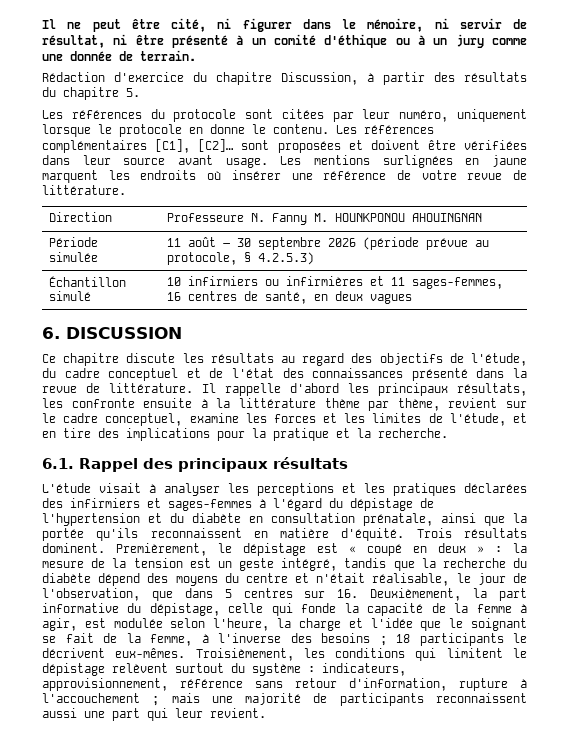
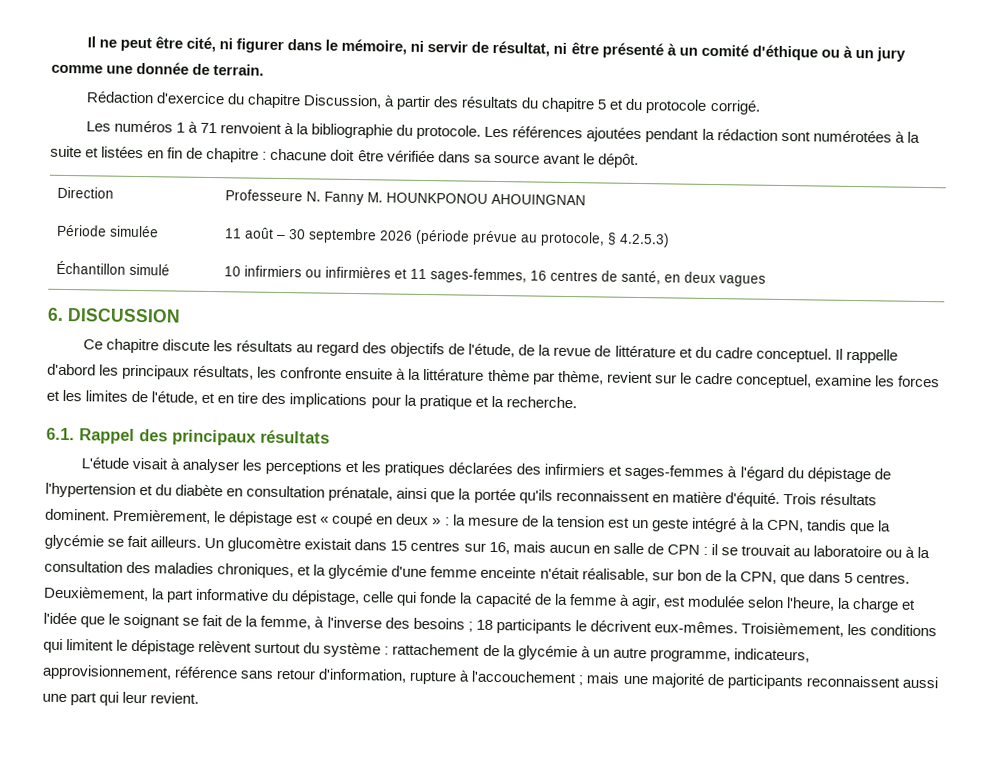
[126,88,140,97] [42,109,527,122] [42,124,434,137] [42,139,527,153] [42,155,527,168] [42,170,527,183] [42,185,126,195] 5. // Les références du protocole sont citées par leur numéro, uniquement lorsque le protocole en donne le contenu. Les références complémentaires [C1], [C2]… sont proposées et doivent être vérifiées dans leur source avant usage. Les mentions surlignées en jaune marquent les endroits où insérer une référence de votre revue de littérature. -> [597,98,761,115] [85,120,920,143] [50,145,639,168] 5 et du protocole corrigé. // Les numéros 1 à 71 renvoient à la bibliographie du protocole. Les références ajoutées pendant la rédaction sont numérotées à la suite et listées en fin de chapitre : chacune doit être vérifiée dans sa source avant le dépôt.
[42,368,527,381] [42,383,193,393] du cadre conceptuel et de l'état des connaissances présenté dans la revue de littérature. -> [518,344,832,363] de la revue de littérature et du cadre conceptuel.
[281,558,527,571] [42,573,527,586] [42,588,359,601] intégré, tandis que la recherche du diabète dépend des moyens du centre et n'était réalisable, le jour de l'observation, que dans 5 centres sur 16. -> [690,517,892,535] [44,534,931,559] [44,560,910,586] intégré à la CPN, tandis que la glycémie se fait ailleurs. Un glucomètre existait dans 15 centres sur 16, mais aucun en salle de CPN : il se trouvait au laboratoire ou à la consultation des maladies chroniques, et la glycémie d'une femme enceinte n'était réalisable, sur bon de la CPN, que dans 5 centres.
(315, 669) none -> [392,643,731,663] rattachement de la glycémie à un autre programme,

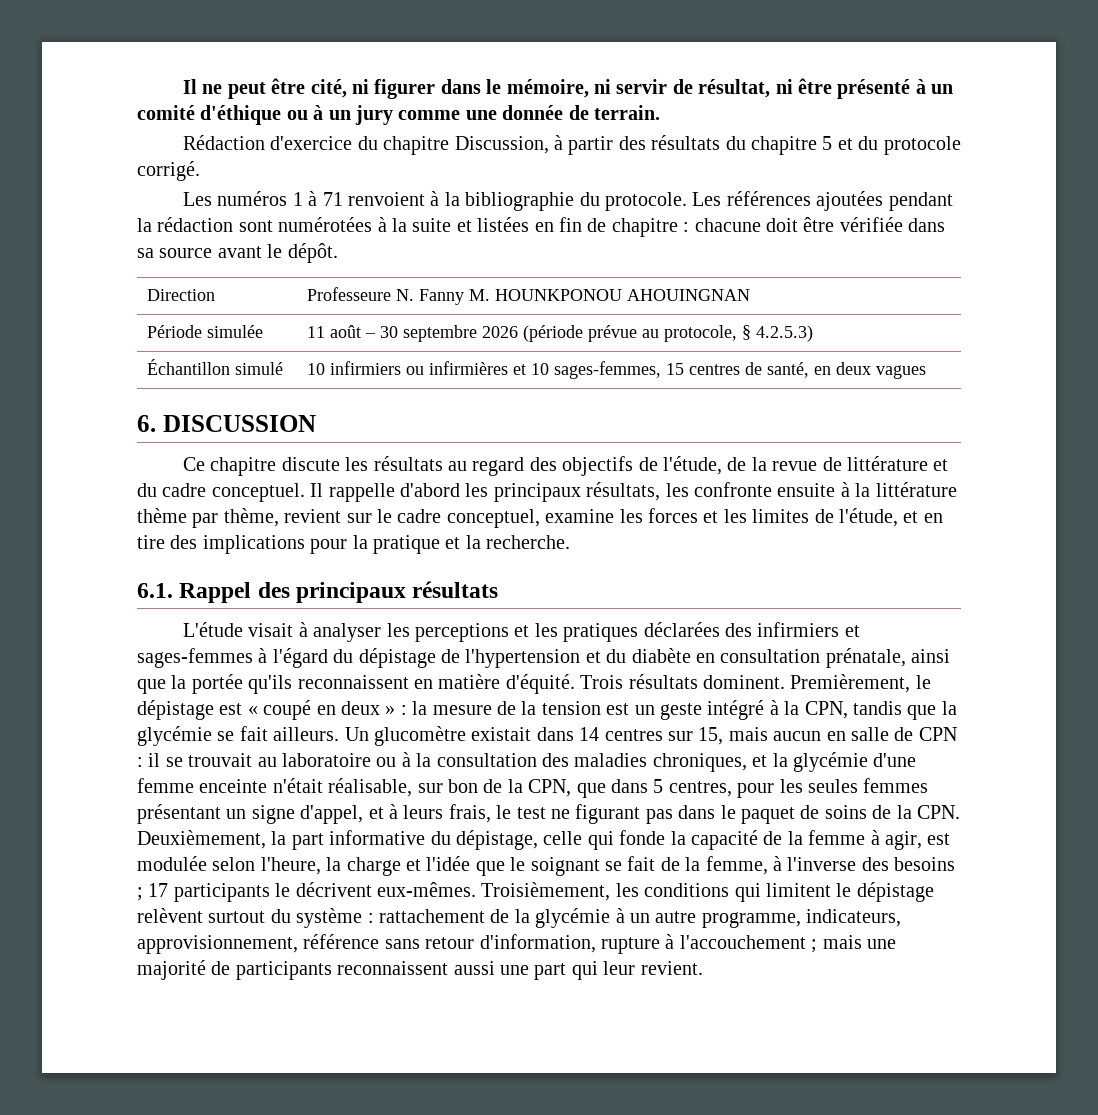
[410,268,548,284] 11 sages-femmes, 16 -> [531,361,685,379] 10 sages-femmes, 15
[390,540,408,551] 15 -> [579,727,600,741] 14
[488,541,510,555] 16, -> [698,727,724,745] 15,
[855,573,910,584] centres. -> [668,778,929,798] [137,804,960,824] centres, pour les seules femmes présentant un signe d'appel, et à leurs frais, le test ne figurant pas dans le paquet de soins de la CPN.
[475,619,493,630] 18 -> [148,883,169,897] 17

